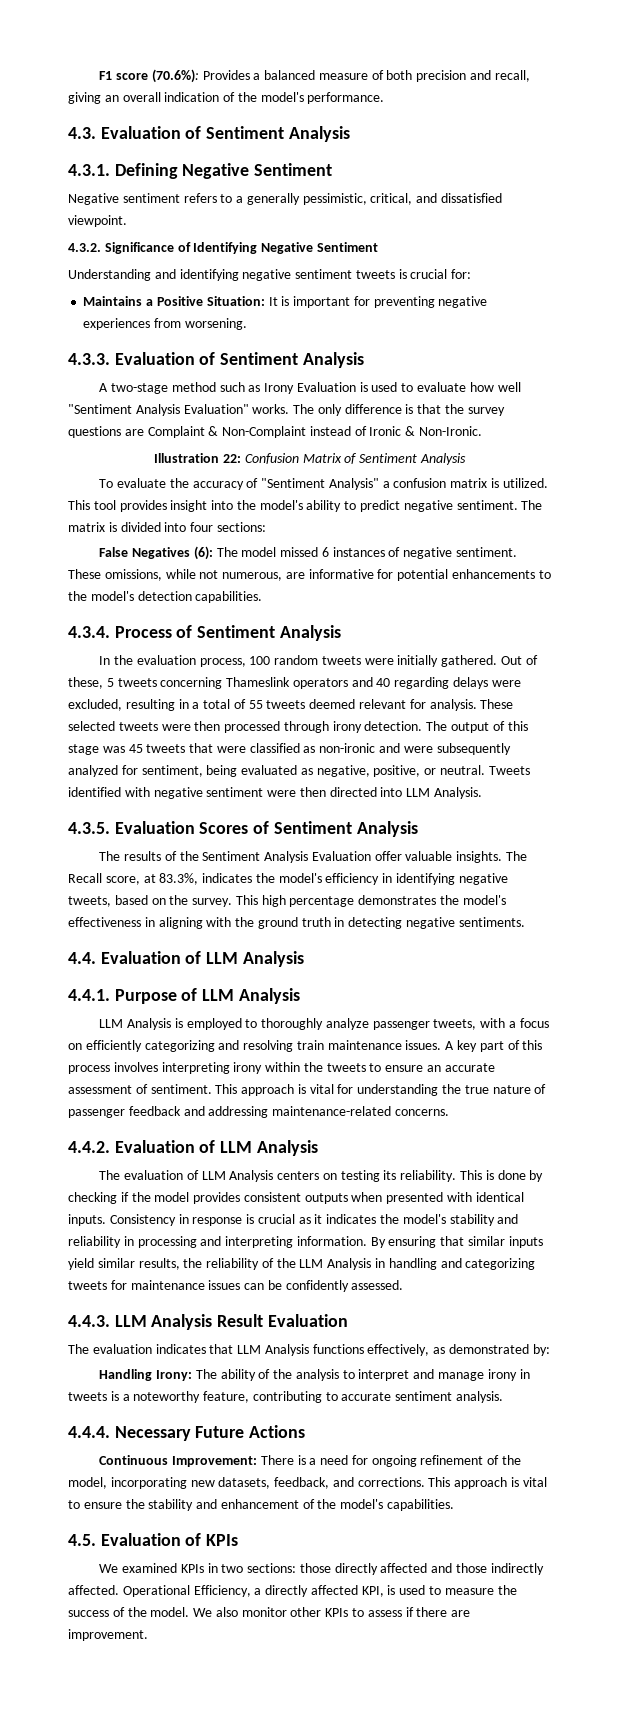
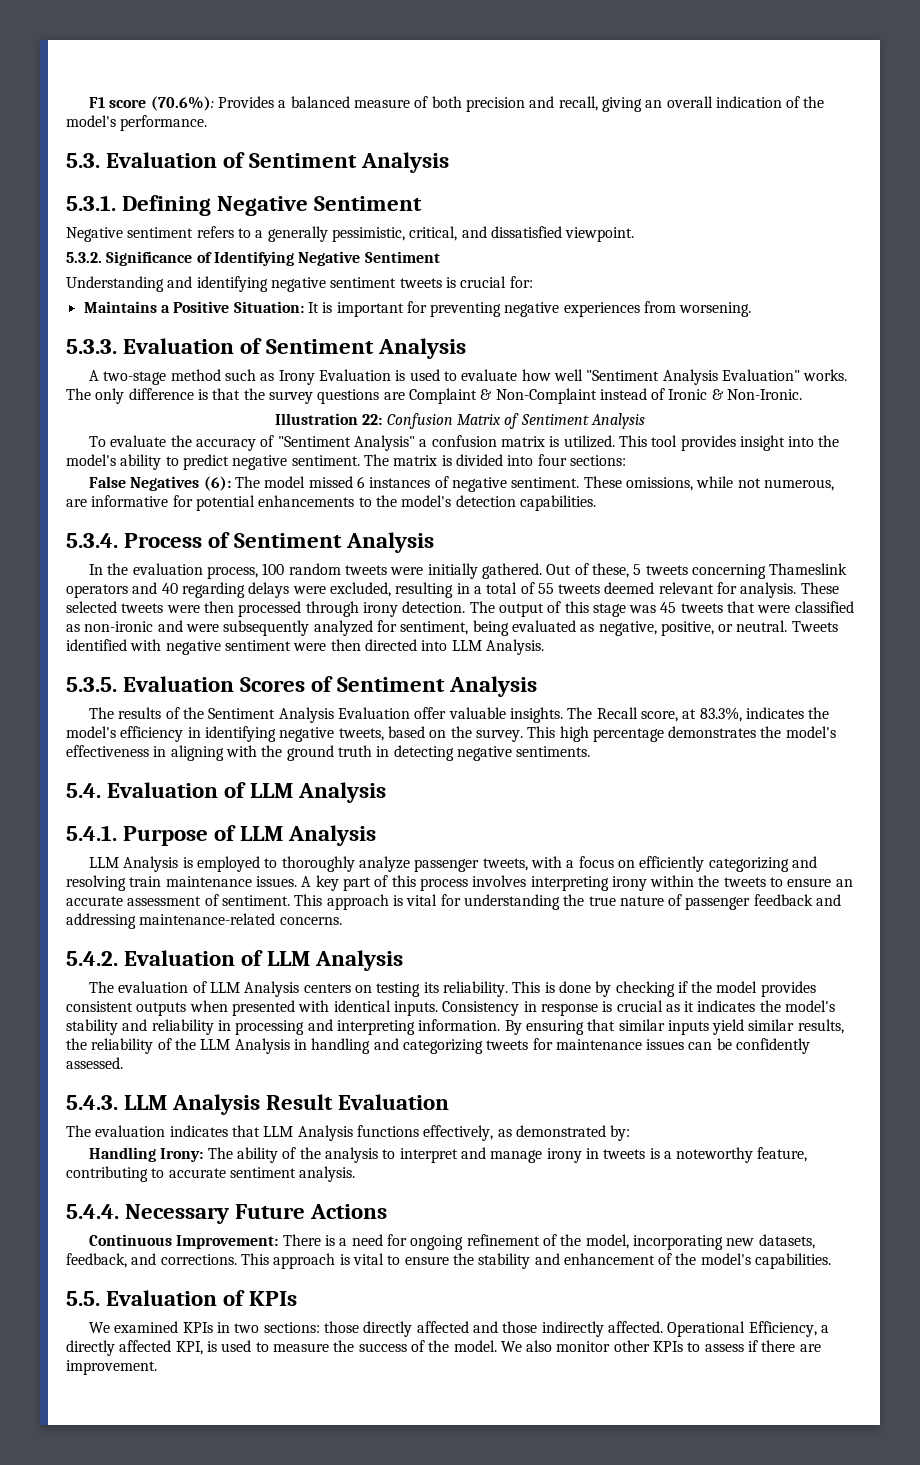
[68,126,350,142] [68,164,110,176] 4.3. Evaluation of Sentiment Analysis // 4.3.1. -> [66,152,450,173] [66,195,116,211] 5.3. Evaluation of Sentiment Analysis // 5.3.1.
[68,243,101,252] 4.3.2. -> [66,252,102,263] 5.3.2.
[68,353,110,365] 4.3.3. -> [66,339,117,354] 5.3.3.
[68,626,110,638] 4.3.4. -> [66,533,118,548] 5.3.4.
[68,822,110,834] 4.3.5. -> [66,677,117,692] 5.3.5.
[68,951,304,967] [68,989,110,1001] 4.4. Evaluation of LLM Analysis // 4.4.1. -> [66,782,387,803] [66,825,117,841] 5.4. Evaluation of LLM Analysis // 5.4.1.
[68,1141,110,1153] 4.4.2. -> [66,951,118,966] 5.4.2.
[68,1315,110,1327] 4.4.3. -> [66,1095,118,1110] 5.4.3.
[68,1426,110,1438] 4.4.4. -> [66,1204,119,1219] 5.4.4.
[68,1534,96,1546] 4.5. -> [66,1291,100,1306] 5.5.

